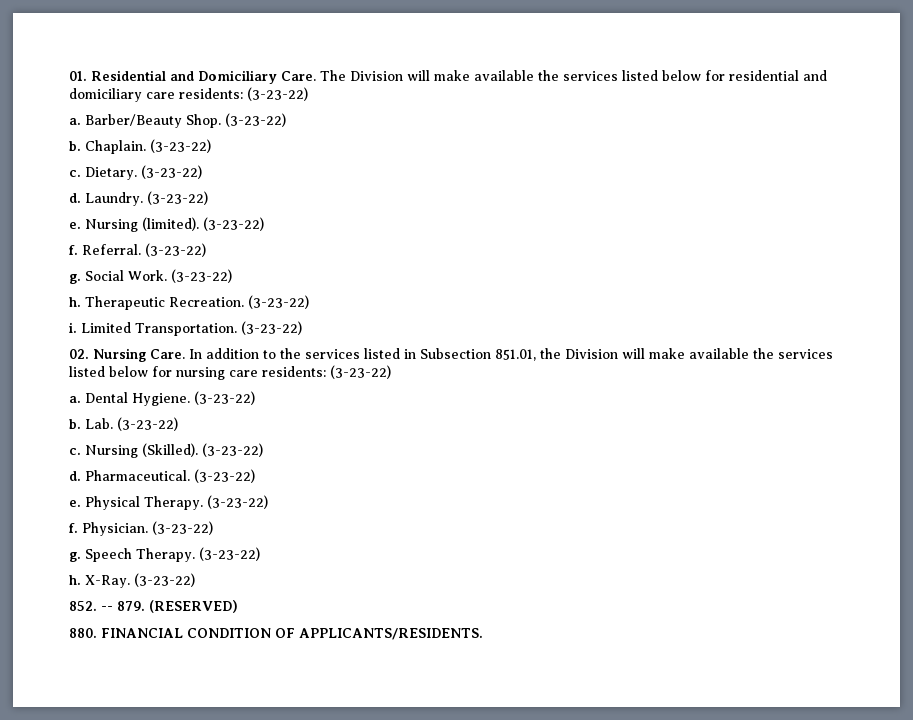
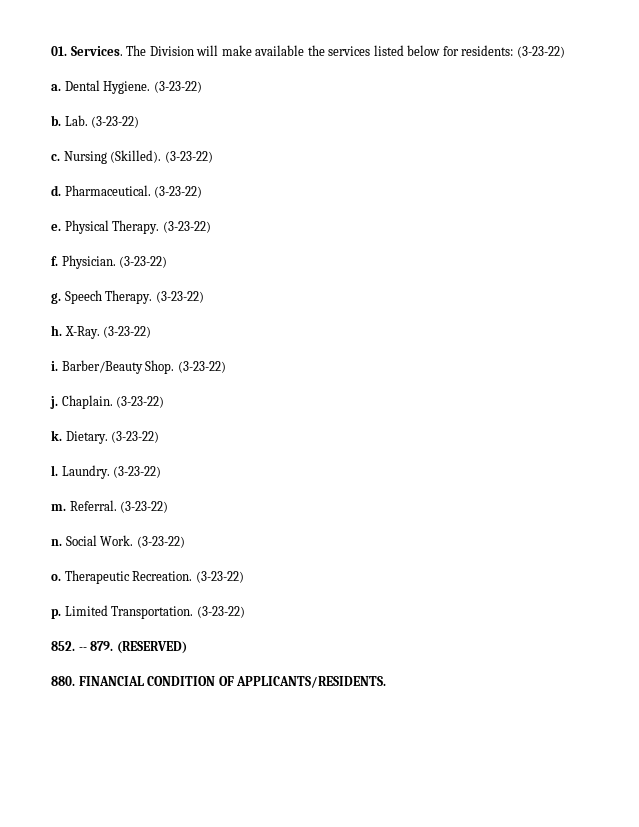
[91,70,316,84] Residential and Domiciliary Care. -> [70,46,123,56] Services.
[729,70,827,81] [69,87,308,102] [69,113,286,128] [69,139,211,154] [69,165,202,180] [69,191,208,206] [69,217,264,232] [69,243,206,257] [69,269,232,284] [69,295,309,310] [69,321,302,336] [69,348,833,362] [69,366,258,380] residential and domiciliary care residents: (3-23-22) // a. Barber/Beauty Shop. (3-23-22) // b. Chaplain. (3-23-22) // c. Dietary. (3-23-22) // d. Laundry. (3-23-22) // e. Nursing (limited). (3-23-22) // f. Referral. (3-23-22) // g. Social Work. (3-23-22) // h. Therapeutic Recreation. (3-23-22) // i. Limited Transportation. (3-23-22) // 02. Nursing Care. In addition to the services listed in Subsection 851.01, the Division will make available the services listed below for nursing care -> (459, 51) none
(195, 580) none -> [51,360,226,374] [50,395,165,409] [51,430,160,444] [51,465,162,479] [51,500,169,513] [51,535,185,548] [51,570,244,584] [51,605,245,619] // i. Barber/Beauty Shop. (3-23-22) // j. Chaplain. (3-23-22) // k. Dietary. (3-23-22) // l. Laundry. (3-23-22) // m. Referral. (3-23-22) // n. Social Work. (3-23-22) // o. Therapeutic Recreation. (3-23-22) // p. Limited Transportation. (3-23-22)

